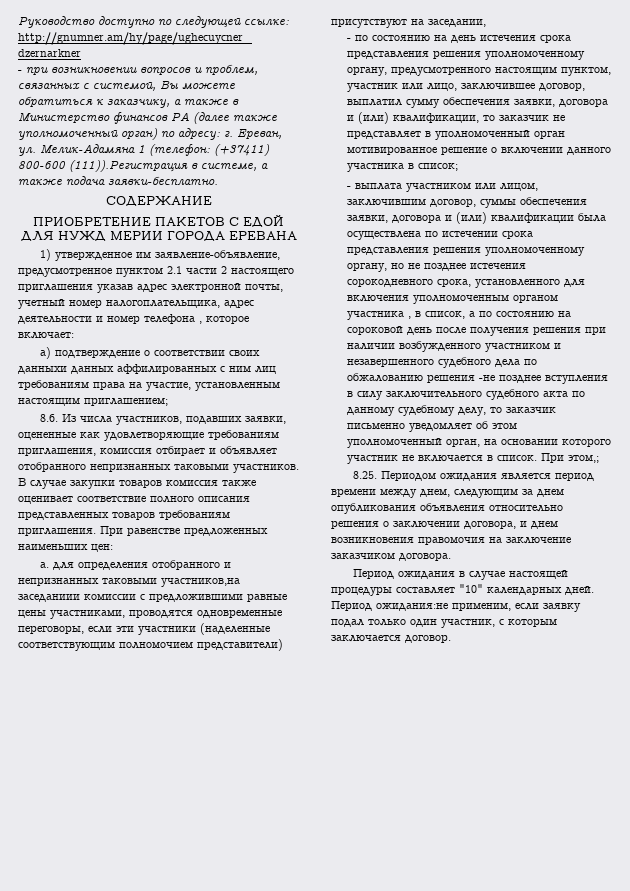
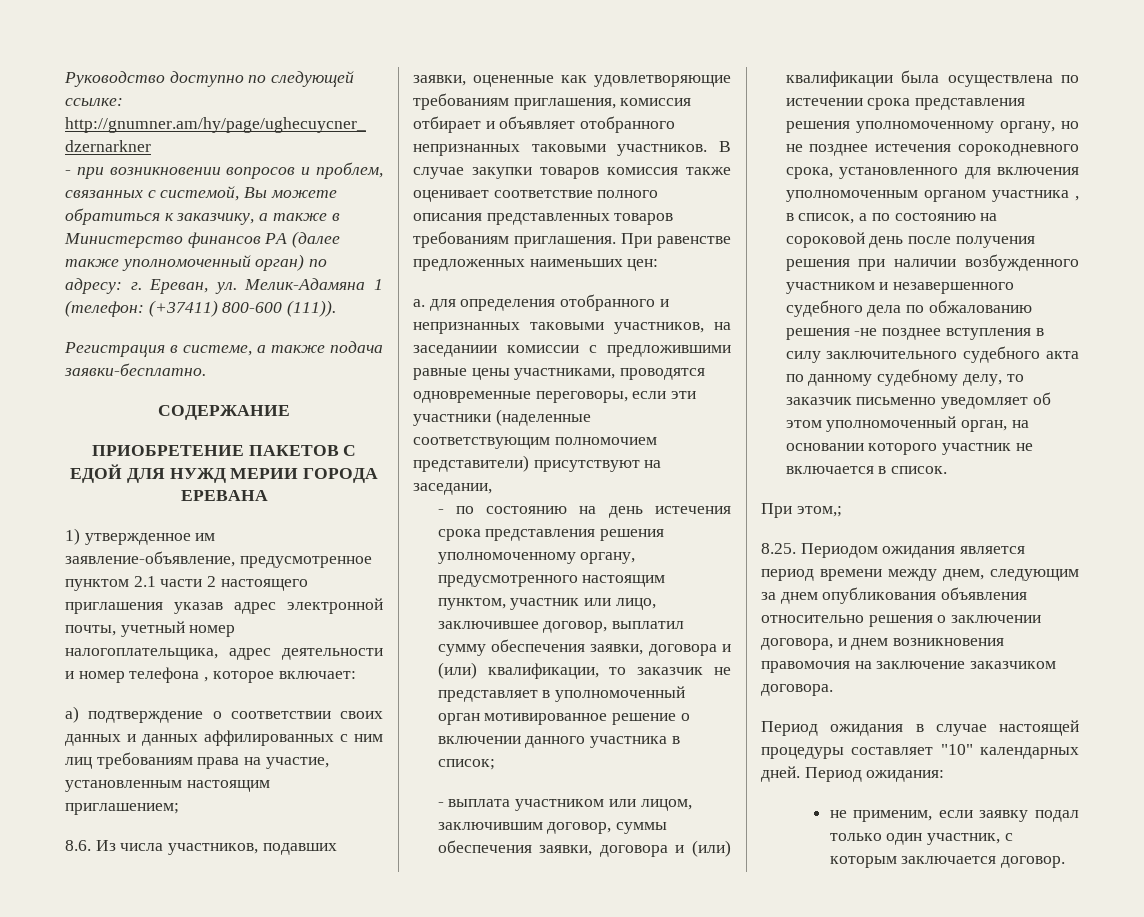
[69,160,188,172] (111)).Регистрация -> [287,300,337,317] [64,342,165,357] (111)). // Регистрация
[18,366,67,374] данныхи -> [65,734,136,746] данных и
[161,578,240,587] участников,на -> [614,322,731,334] участников, на
(537, 458) none -> (948, 470) //
[376,603,448,611] ожидания:не -> [866,770,945,782] [829,810,847,818] ожидания: // не

